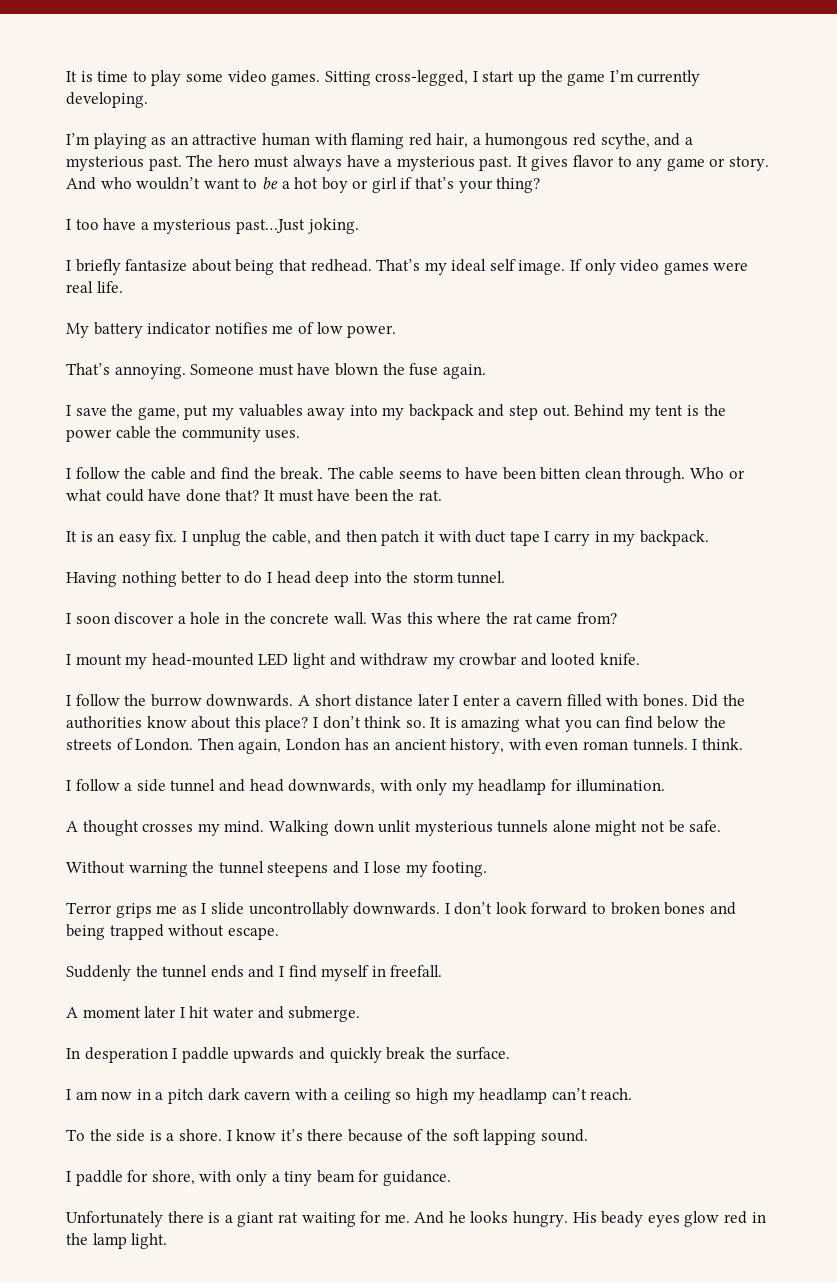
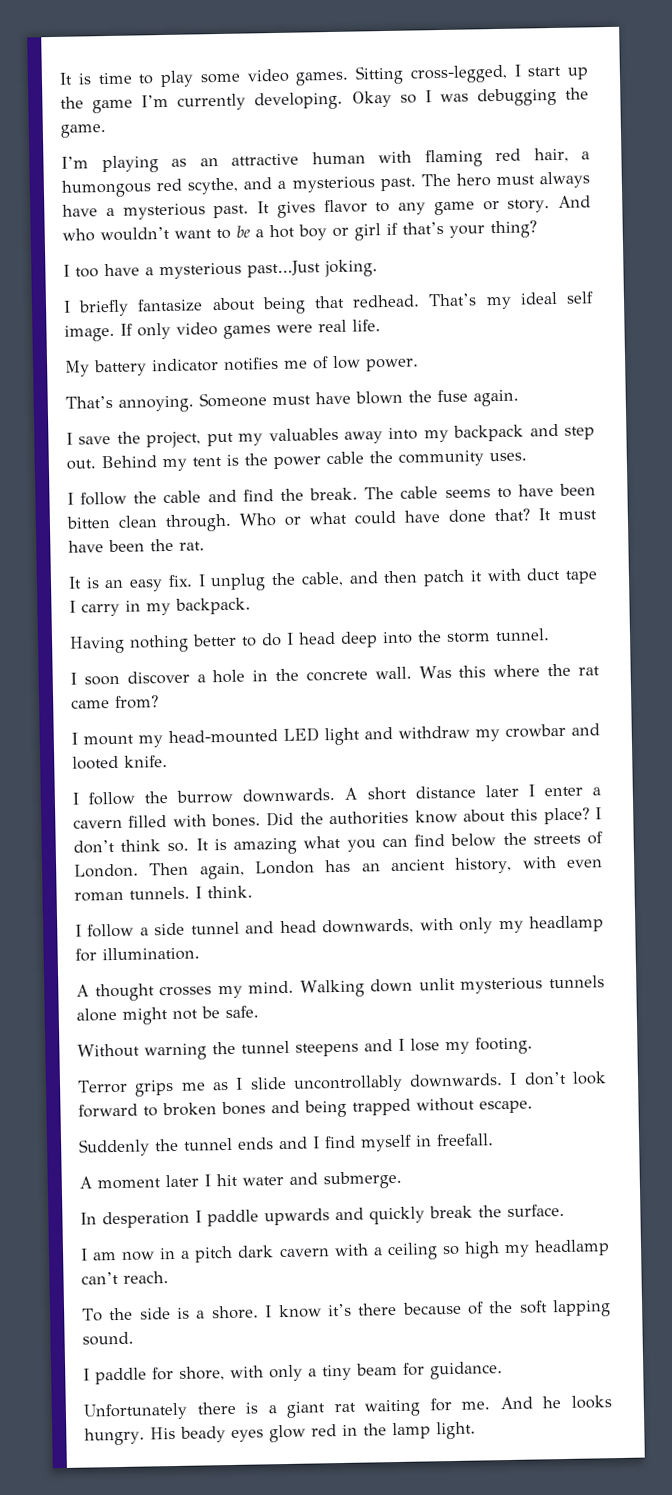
(148, 100) none -> [351,87,590,108] [60,124,106,138] Okay so I was debugging the game.
[137,407,180,420] game, -> [146,431,202,449] project,

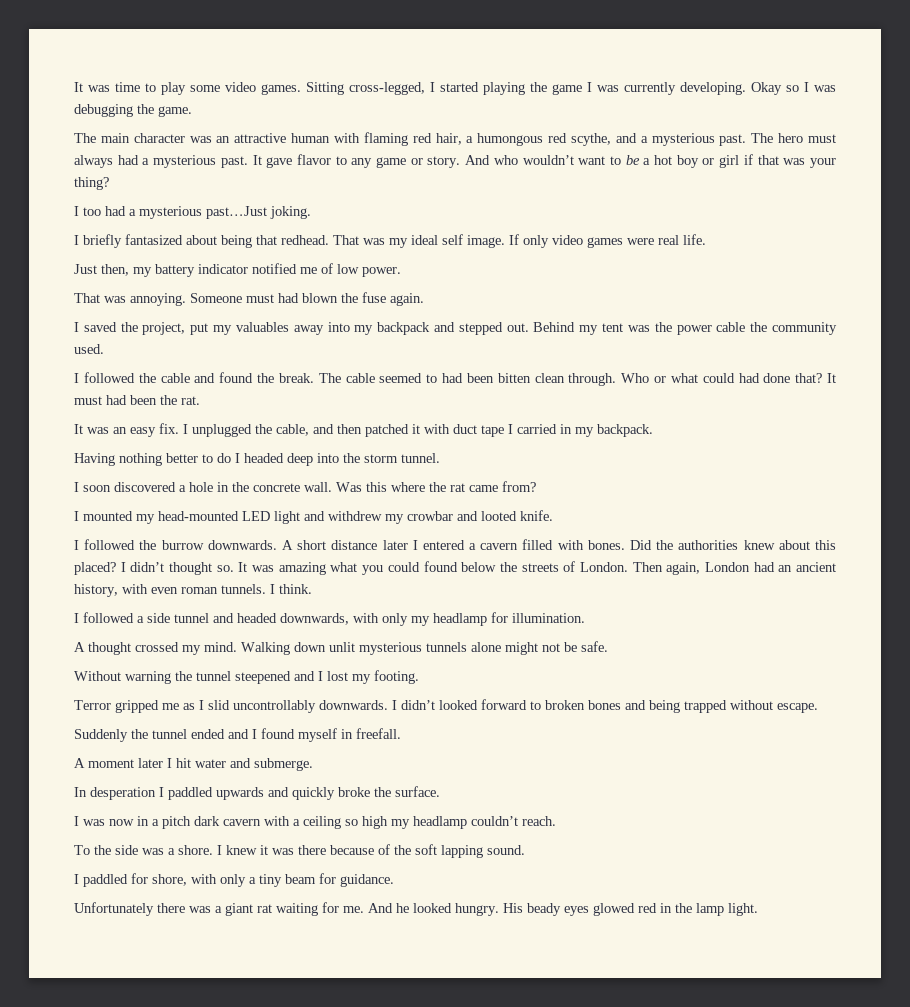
[59,72,92,85] It is -> [74,82,110,92] It was
[527,66,589,80] [60,94,170,114] start up the game I’m -> [440,82,619,95] started playing the game I was
[61,155,187,174] I’m playing as -> [74,133,212,143] The main character was
[62,204,98,217] have -> [117,155,139,165] had
[276,201,316,218] gives -> [266,157,293,168] gave
[402,221,444,235] that’s -> [757,155,806,165] that was
[104,263,140,277] have -> [105,206,126,216] had
[137,298,204,313] fantasize -> [125,234,183,245] fantasized
[428,293,478,307] That’s -> [333,235,385,245] That was
[65,360,90,377] My -> [74,264,152,277] Just then, my
[223,356,279,371] notifies -> [252,263,297,274] notified
[65,395,113,409] That’s -> [74,293,126,303] That was
[315,391,351,405] have -> [278,293,299,303] had
[78,435,112,445] save -> [83,322,117,332] saved
[564,426,596,440] step -> [458,322,503,335] stepped
[226,454,239,466] is -> [627,325,650,332] was
[489,452,527,462] [67,491,128,506] uses. // I follow -> [74,344,104,354] [74,372,135,383] used. // I followed
[242,489,274,502] find -> [219,372,254,383] found
[444,484,554,499] seems to have -> [379,373,463,383] seemed to had
[404,510,440,523] have -> [738,373,760,383] had
[68,540,104,553] have -> [106,395,127,405] had
[85,577,100,589] is -> [87,427,109,434] was
[210,573,267,592] unplug -> [192,424,252,437] unplugged
[423,569,466,587] patch -> [365,424,409,437] patched
[81,602,120,617] carry -> [517,424,557,434] carried
[298,632,336,645] head -> [244,453,284,463] headed
[126,670,190,685] discover -> [114,482,176,492] discovered
[83,734,134,746] mount -> [83,511,133,521] mounted
[398,725,470,739] withdraw -> [328,511,382,521] withdrew
[88,791,136,806] follow -> [84,539,136,550] followed
[543,786,583,797] enter -> [422,540,465,550] entered
[414,809,458,824] know -> [743,540,775,550] knew
[543,807,603,825] [73,839,162,854] place? I don’t think -> [74,562,213,575] placed? I didn’t thought
[213,838,227,851] is -> [252,565,275,572] was
[381,834,446,848] can find -> [387,561,458,572] could found
[325,859,352,873] has -> [753,562,775,572] had
[87,923,135,938] follow -> [83,612,134,623] followed
[279,920,317,934] head -> [237,613,277,623] headed
[159,985,213,997] crosses -> [135,642,179,652] crossed
[295,1038,440,1057] steepens and I lose -> [235,671,348,684] steepened and I lost
[134,1079,175,1097] grips -> [115,700,159,713] gripped
[249,1076,287,1090] slide -> [208,700,230,710] slid
[523,1071,607,1086] don’t look -> [401,700,478,710] didn’t looked
[238,1135,356,1150] ends and I find -> [191,728,295,739] ended and I found
[207,1209,259,1227] paddle -> [168,787,213,800] paddled
[429,1205,473,1219] break -> [338,787,370,797] broke
[93,1252,118,1261] am -> [83,819,105,826] was
[81,1271,119,1285] can’t -> [471,816,518,826] couldn’t
[177,1307,191,1319] is -> [142,848,164,855] was
[278,1303,352,1319] know it’s -> [226,845,294,855] knew it was
[95,1367,147,1385] paddle -> [83,874,128,887] paddled
[245,1402,259,1414] is -> [189,906,211,913] was
[571,1395,613,1409] looks -> [413,903,452,913] looked
[268,1424,306,1443] glow -> [593,903,635,916] glowed

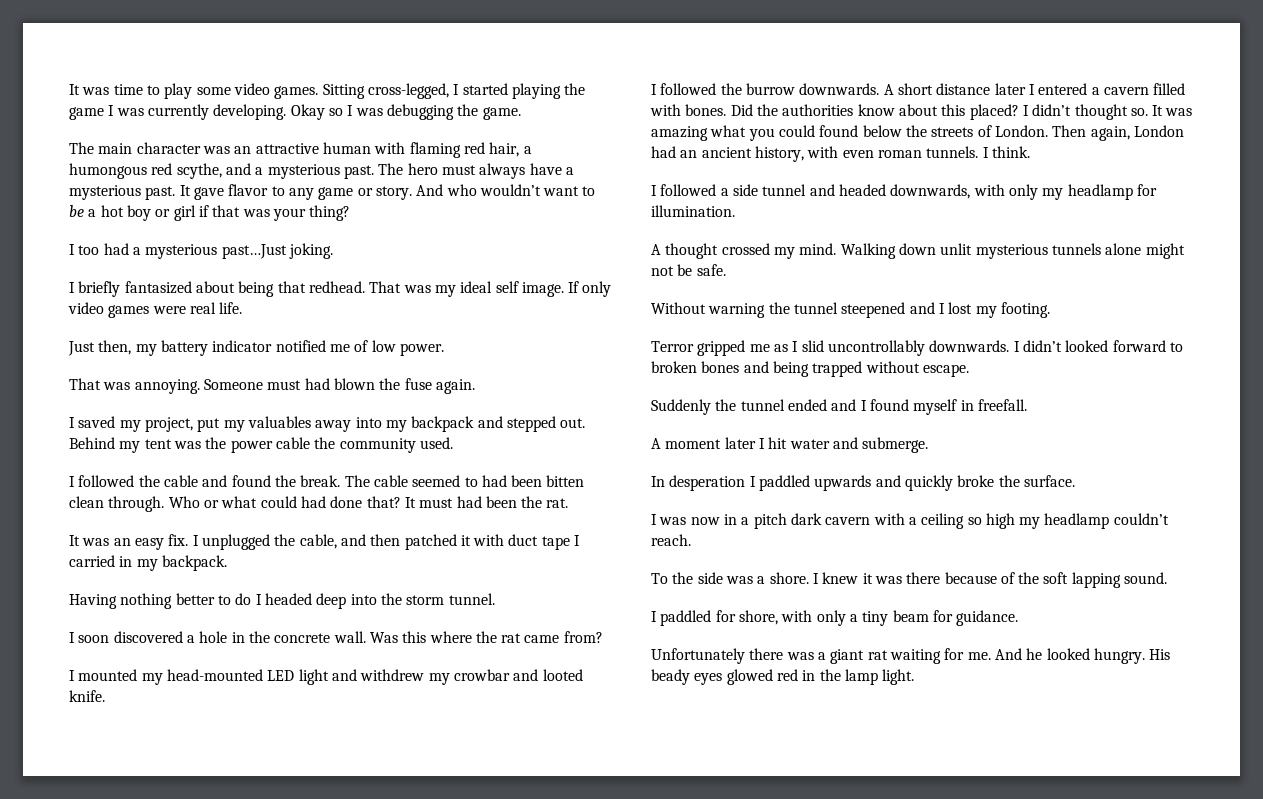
[117,155,139,165] had -> [529,163,562,175] have
[120,322,138,332] the -> [119,420,141,432] my
[743,540,775,550] knew -> [857,104,895,116] know

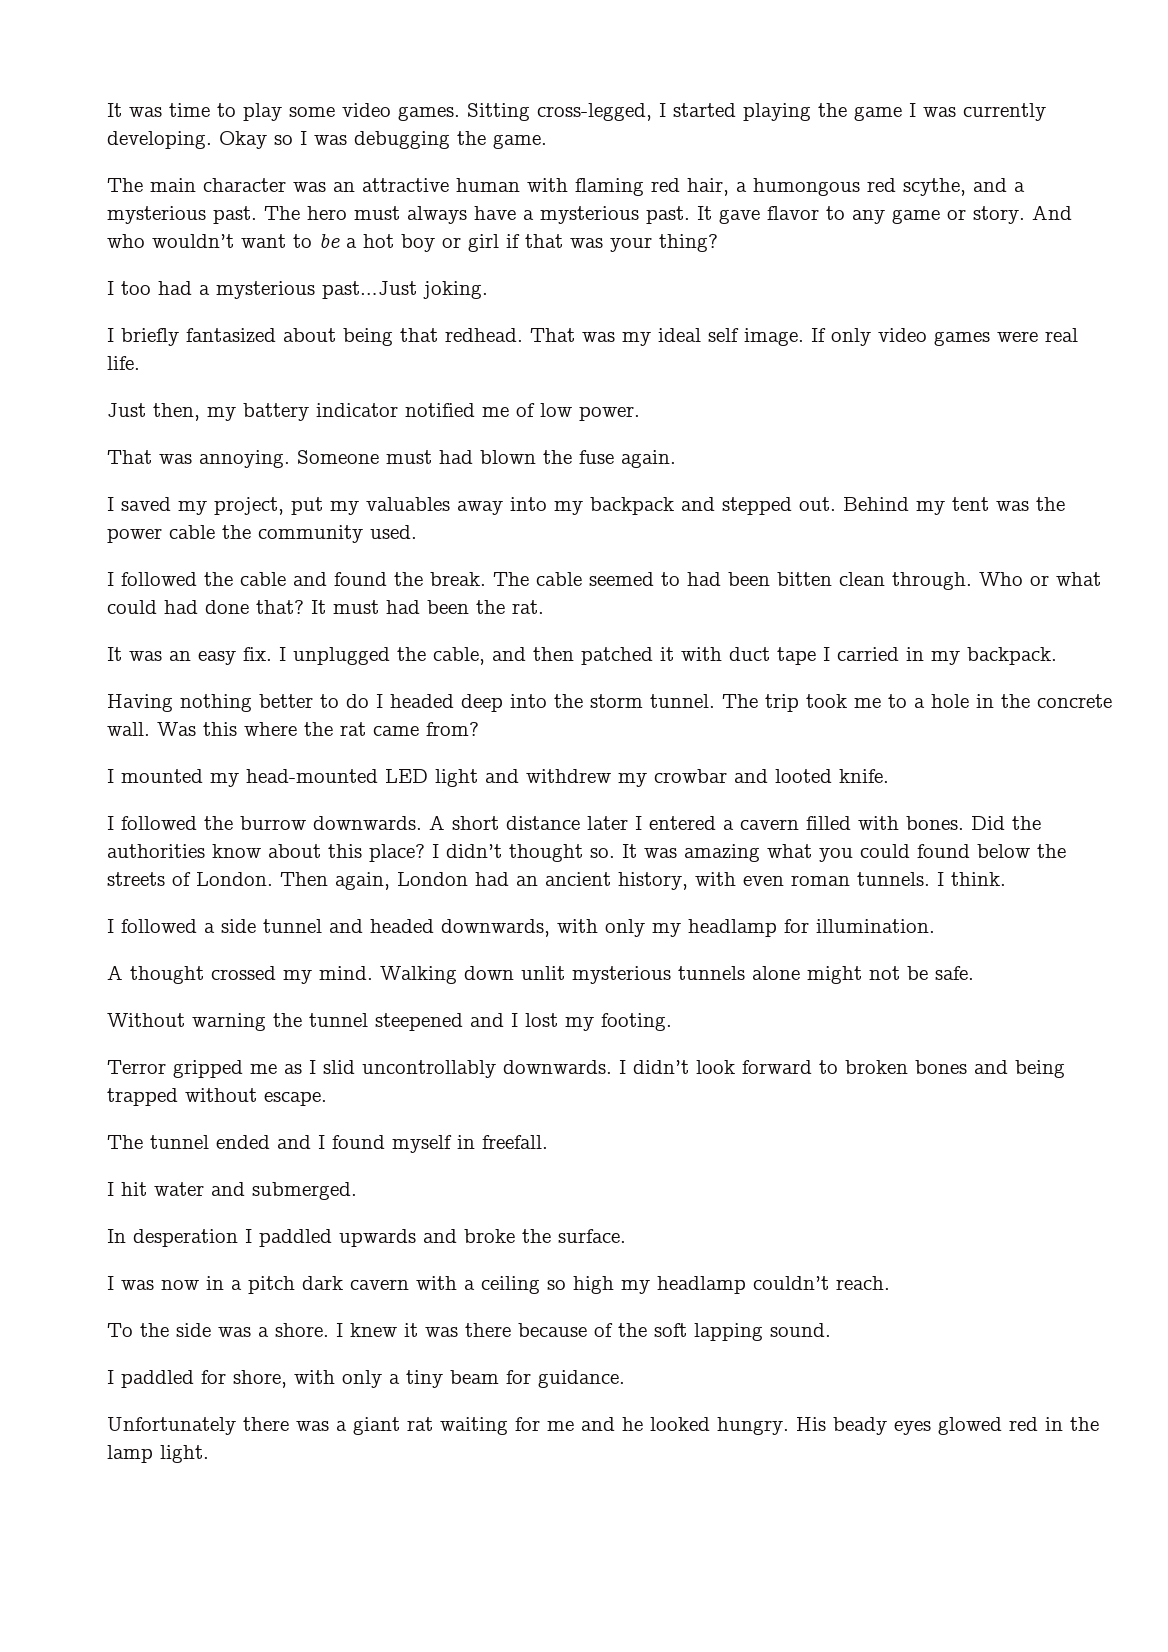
[69,631,183,643] // I soon discovered -> [722,694,907,712] The trip took me to
[969,104,1019,120] placed? -> [369,844,425,862] place?
[1065,340,1109,352] looked -> [696,1060,735,1074] look
[651,399,737,415] Suddenly the -> [107,1135,143,1149] The
[651,437,756,449] A moment later -> (548, 1142) none
[862,437,929,453] submerge. -> [252,1182,357,1200] submerged.
[904,475,953,491] quickly -> (457, 1236) none
[967,648,1022,660] me. And -> [547,1417,615,1431] me and

